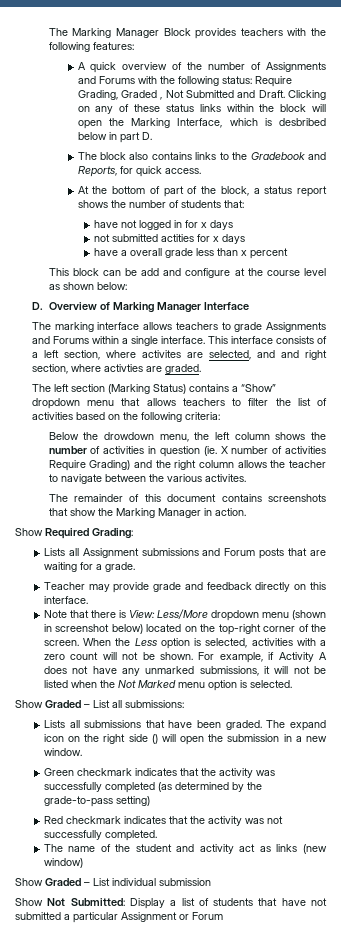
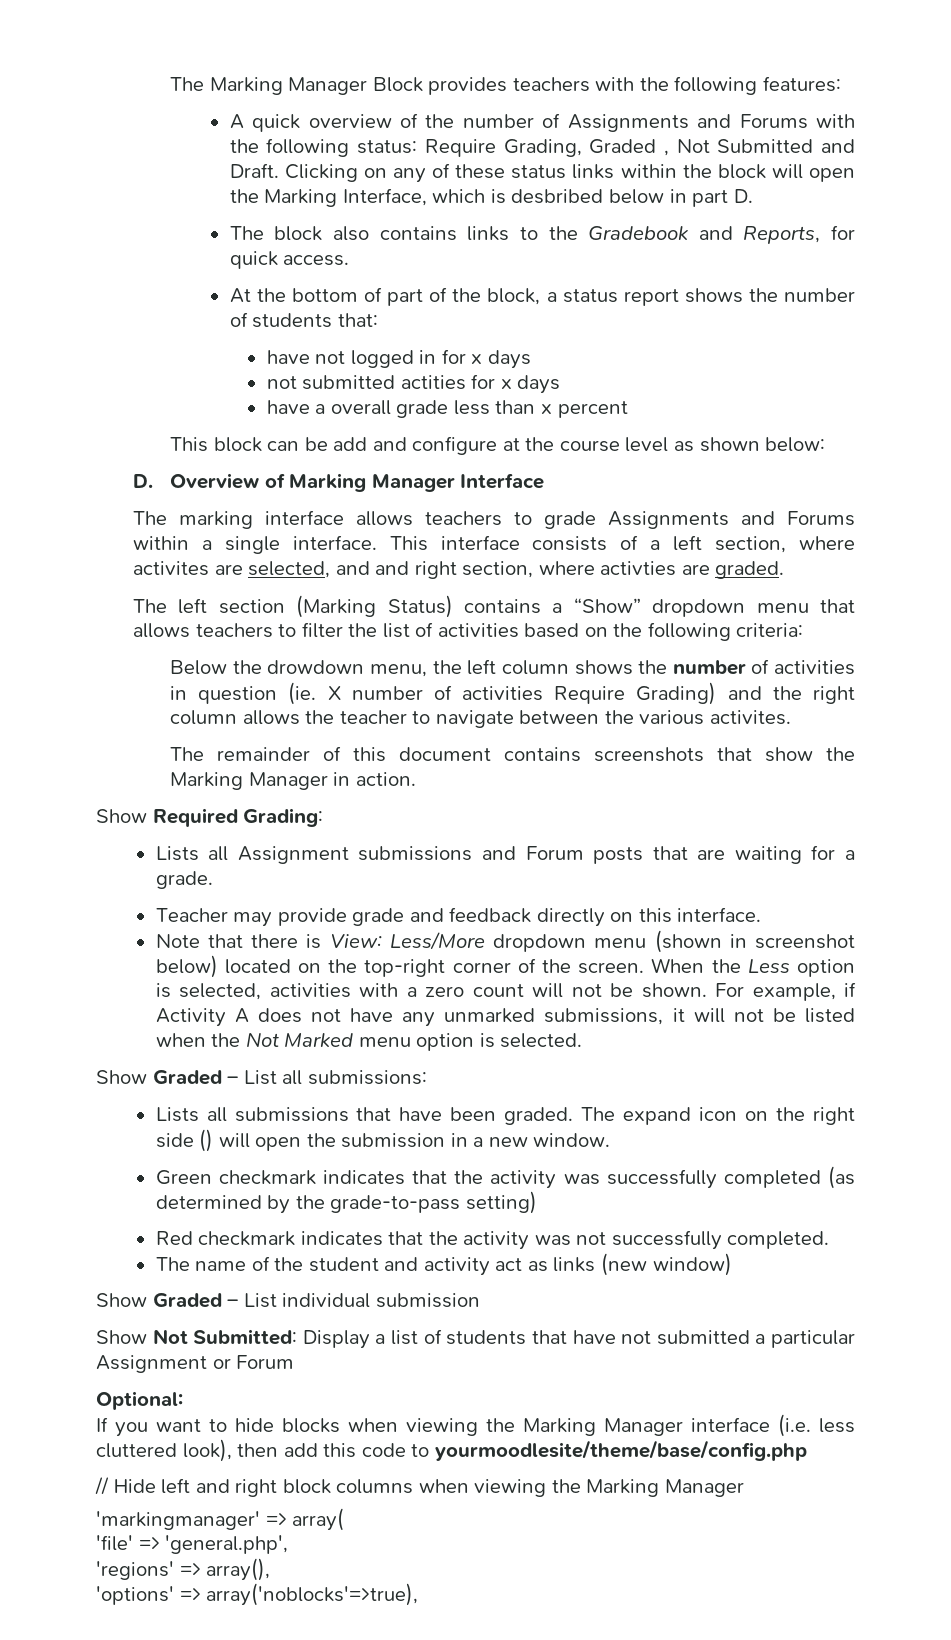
(223, 916) none -> [96,1391,183,1410] [96,1414,855,1437] [96,1439,807,1462] [95,1477,744,1497] [96,1508,345,1531] [96,1535,289,1554] [96,1558,271,1581] [96,1583,419,1606] // Optional: // If you want to hide blocks when viewing the Marking Manager interface (i.e. less cluttered look), then add this code to yourmoodlesite/theme/base/config.php // // Hide left and right block columns when viewing the Marking Manager // 'markingmanager' => array( // 'file' => 'general.php', // 'regions' => array(), // 'options' => array('noblocks'=>true),

